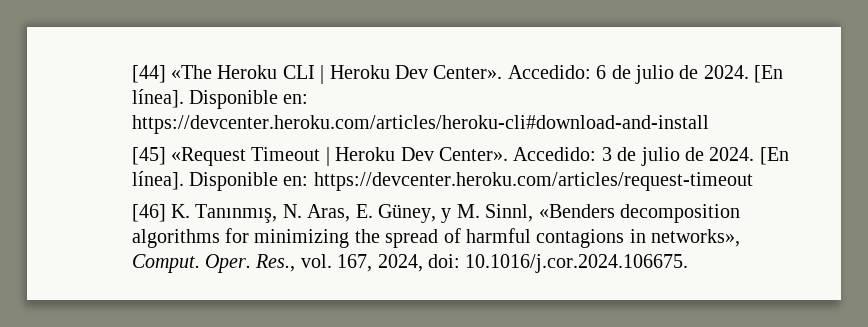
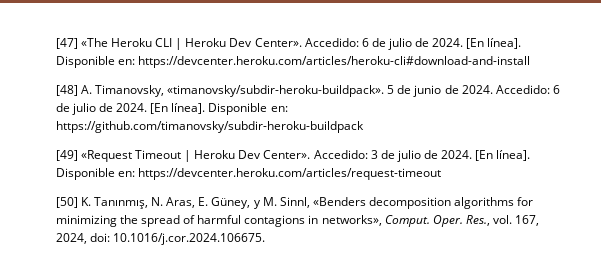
[131,65,166,83] [44] -> [55,38,78,49] [47]
[131,147,166,165] [45] -> [55,85,560,97] [55,103,288,115] [55,121,364,133] [55,150,78,161] [48] A. Timanovsky, «timanovsky/subdir-heroku-buildpack». 5 de junio de 2024. Accedido: 6 de julio de 2024. [En línea]. Disponible en: https://github.com/timanovsky/subdir-heroku-buildpack // [49]
[131,204,166,222] [46] -> [55,197,78,208] [50]

